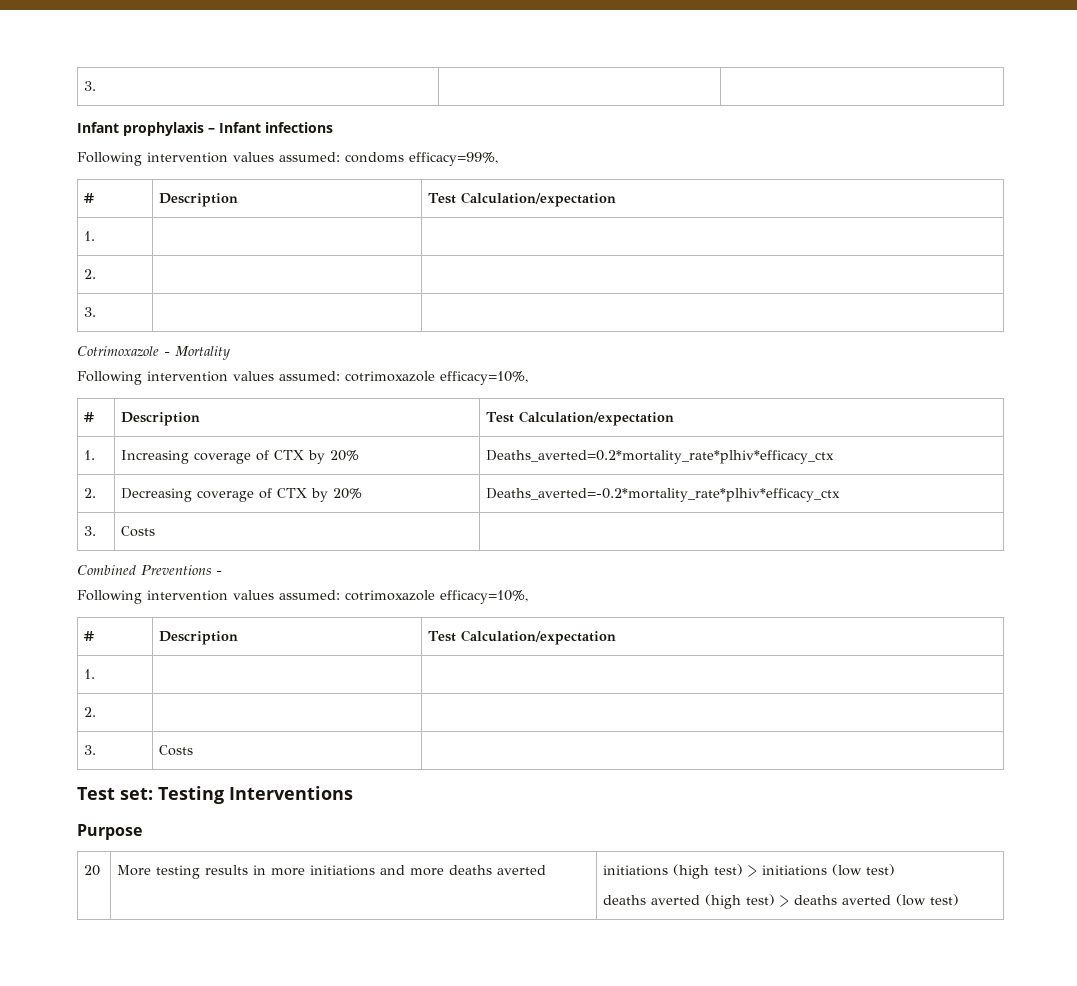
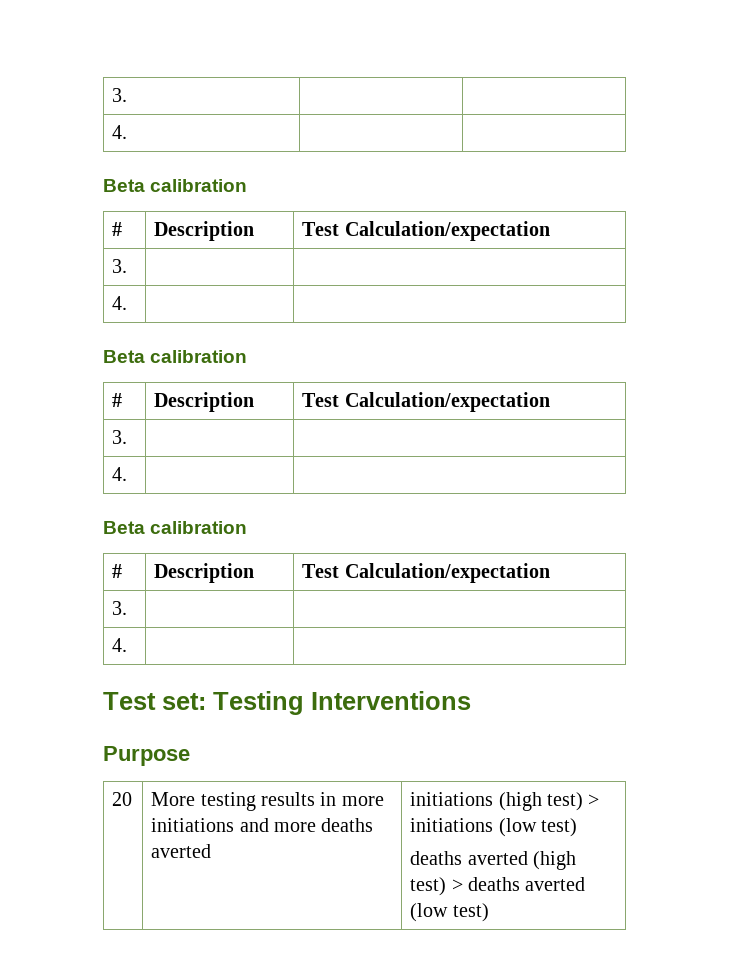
[83,81,96,91] [77,122,333,136] [77,152,498,166] [83,193,94,203] [158,193,238,207] [427,192,616,207] [83,231,95,241] [83,269,96,279] [83,307,96,317] [77,346,230,360] [77,371,528,385] [83,412,94,422] [120,412,200,426] [485,411,674,426] [83,450,95,460] [120,450,359,464] [485,450,834,464] [83,488,96,498] [120,488,362,502] [485,488,840,502] [83,526,96,536] [120,526,155,537] [77,565,222,575] [77,590,528,604] [83,631,94,641] [158,631,238,645] [427,630,616,645] [83,669,95,679] [83,707,96,717] [83,745,96,755] [158,745,193,756] 3. | | // Infant prophylaxis – Infant infections // Following intervention values assumed: condoms efficacy=99%, // # | Description | Test Calculation/expectation // 1. | | // 2. | | // 3. | | // Cotrimoxazole - Mortality // Following intervention values assumed: cotrimoxazole efficacy=10%, // # | Description | Test Calculation/expectation // 1. | Increasing coverage of CTX by 20% | Deaths_averted=0.2*mortality_rate*plhiv*efficacy_ctx // 2. | Decreasing coverage of CTX by 20% | Deaths_averted=-0.2*mortality_rate*plhiv*efficacy_ctx // 3. | Costs | // Combined Preventions - // Following intervention values assumed: cotrimoxazole efficacy=10%, // # | Description | Test Calculation/expectation // 1. | | // 2. | | // 3. | Costs -> [112,88,128,102] [112,125,128,139] [103,179,248,192] [112,222,123,236] [154,221,255,241] [302,221,550,241] [112,259,128,273] [112,296,128,310] [103,350,248,363] [112,393,123,407] [154,392,255,412] [302,392,550,412] [112,430,128,444] [112,467,128,481] [103,521,248,534] [112,564,123,578] [154,563,255,583] [302,563,550,583] [112,601,128,615] [112,638,128,652] 3. | | // 4. | | // Beta calibration // # | Description | Test Calculation/expectation // 3. | | // 4. | | // Beta calibration // # | Description | Test Calculation/expectation // 3. | | // 4. | | // Beta calibration // # | Description | Test Calculation/expectation // 3. | | // 4. |

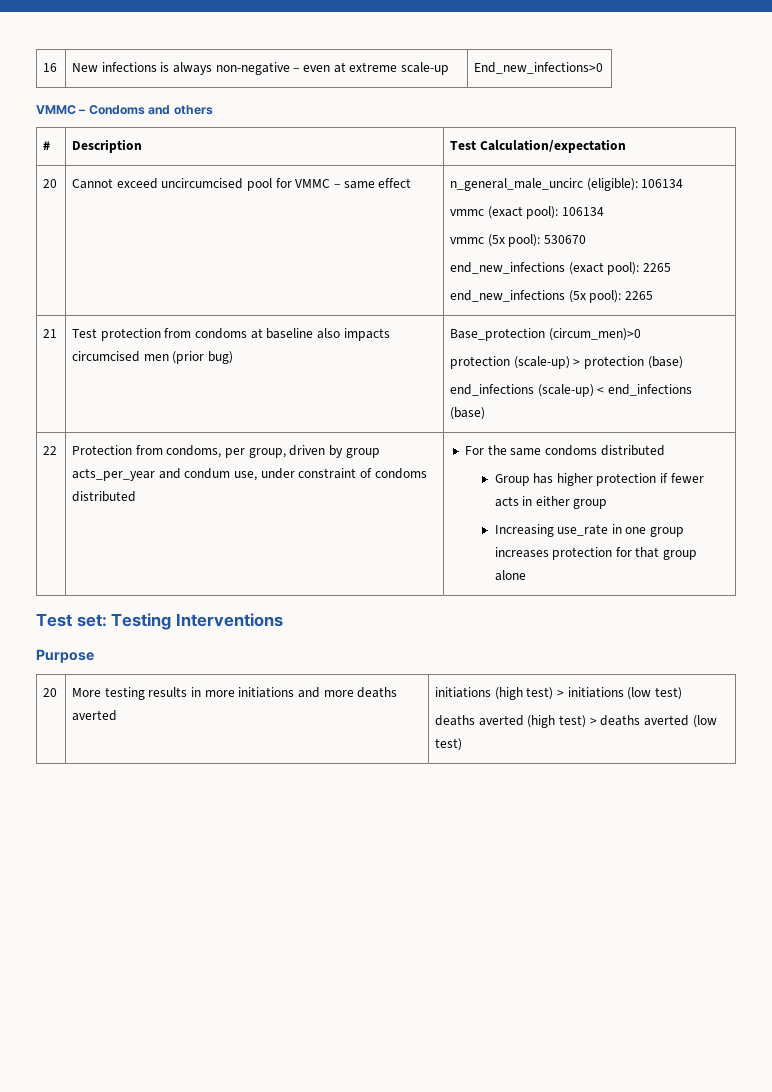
[112,88,128,102] [112,125,128,139] [103,179,248,192] [112,222,123,236] [154,221,255,241] [302,221,550,241] [112,259,128,273] [112,296,128,310] [103,350,248,363] [112,393,123,407] [154,392,255,412] [302,392,550,412] [112,430,128,444] [112,467,128,481] [103,521,248,534] [112,564,123,578] [154,563,255,583] [302,563,550,583] [112,601,128,615] [112,638,128,652] 3. | | // 4. | | // Beta calibration // # | Description | Test Calculation/expectation // 3. | | // 4. | | // Beta calibration // # | Description | Test Calculation/expectation // 3. | | // 4. | | // Beta calibration // # | Description | Test Calculation/expectation // 3. | | // 4. | | -> [43,63,58,72] [72,62,449,75] [474,62,604,74] [36,105,213,115] [43,141,51,150] [72,139,143,153] [450,139,626,153] [43,179,58,188] [72,178,412,191] [450,178,684,191] [450,206,605,219] [450,234,587,247] [450,262,672,275] [450,290,654,303] [43,329,58,338] [72,328,390,341] [72,351,234,364] [450,328,641,341] [450,356,683,369] [450,384,693,397] [450,407,486,420] [43,446,58,455] [72,445,380,458] [72,468,427,481] [72,491,137,502] [464,445,665,456] [494,473,704,486] [494,496,608,509] [494,524,685,537] [494,547,698,560] [494,570,526,581] 16 | New infections is always non-negative – even at extreme scale-up | End_new_infections>0 // VMMC – Condoms and others // # | Description | Test Calculation/expectation // 20 | Cannot exceed uncircumcised pool for VMMC – same effect | n_general_male_uncirc (eligible): 106134 // vmmc (exact pool): 106134 // vmmc (5x pool): 530670 // end_new_infections (exact pool): 2265 // end_new_infections (5x pool): 2265 // 21 | Test protection from condoms at baseline also impacts circumcised men (prior bug) | Base_protection (circum_men)>0 // protection (scale-up) > protection (base) // end_infections (scale-up) < end_infections (base) // 22 | Protection from condoms, per group, driven by group acts_per_year and condum use, under constraint of condoms distributed | For the same condoms distributed // Group has higher protection if fewer acts in either group // Increasing use_rate in one group increases protection for that group alone

